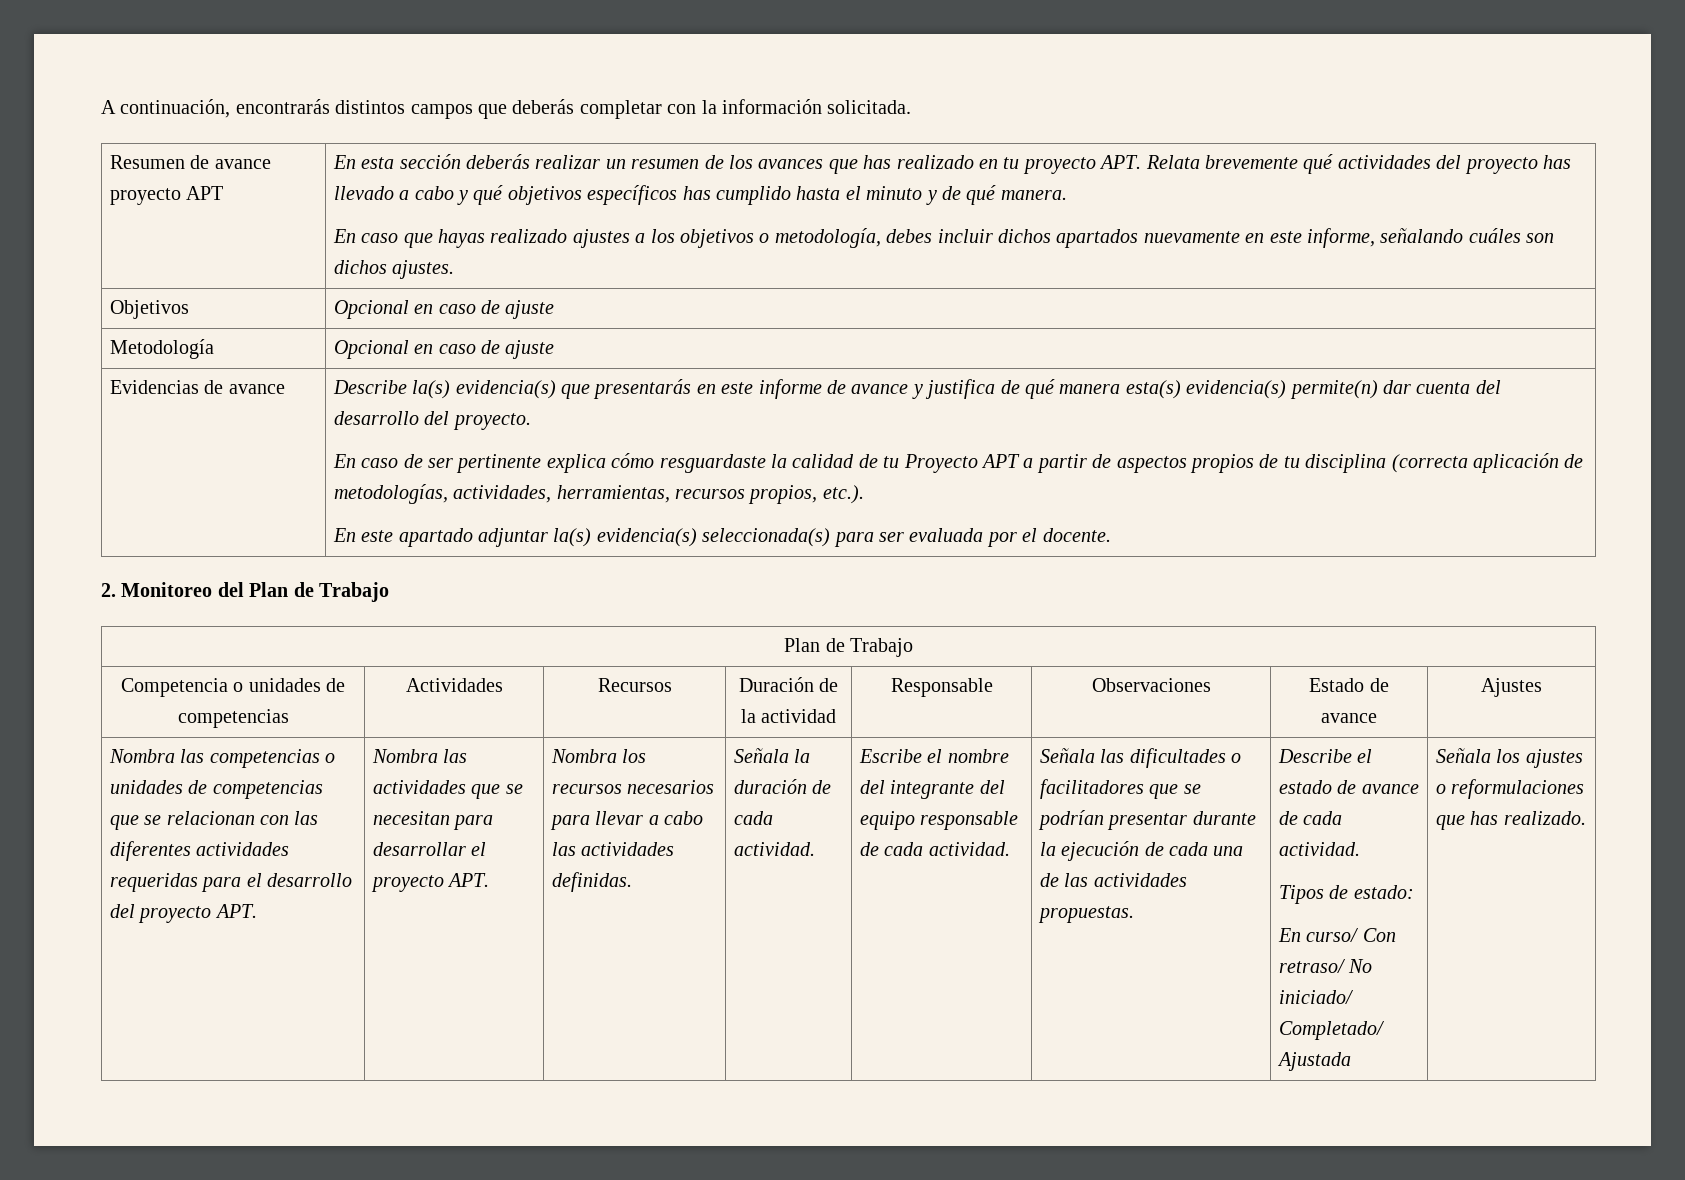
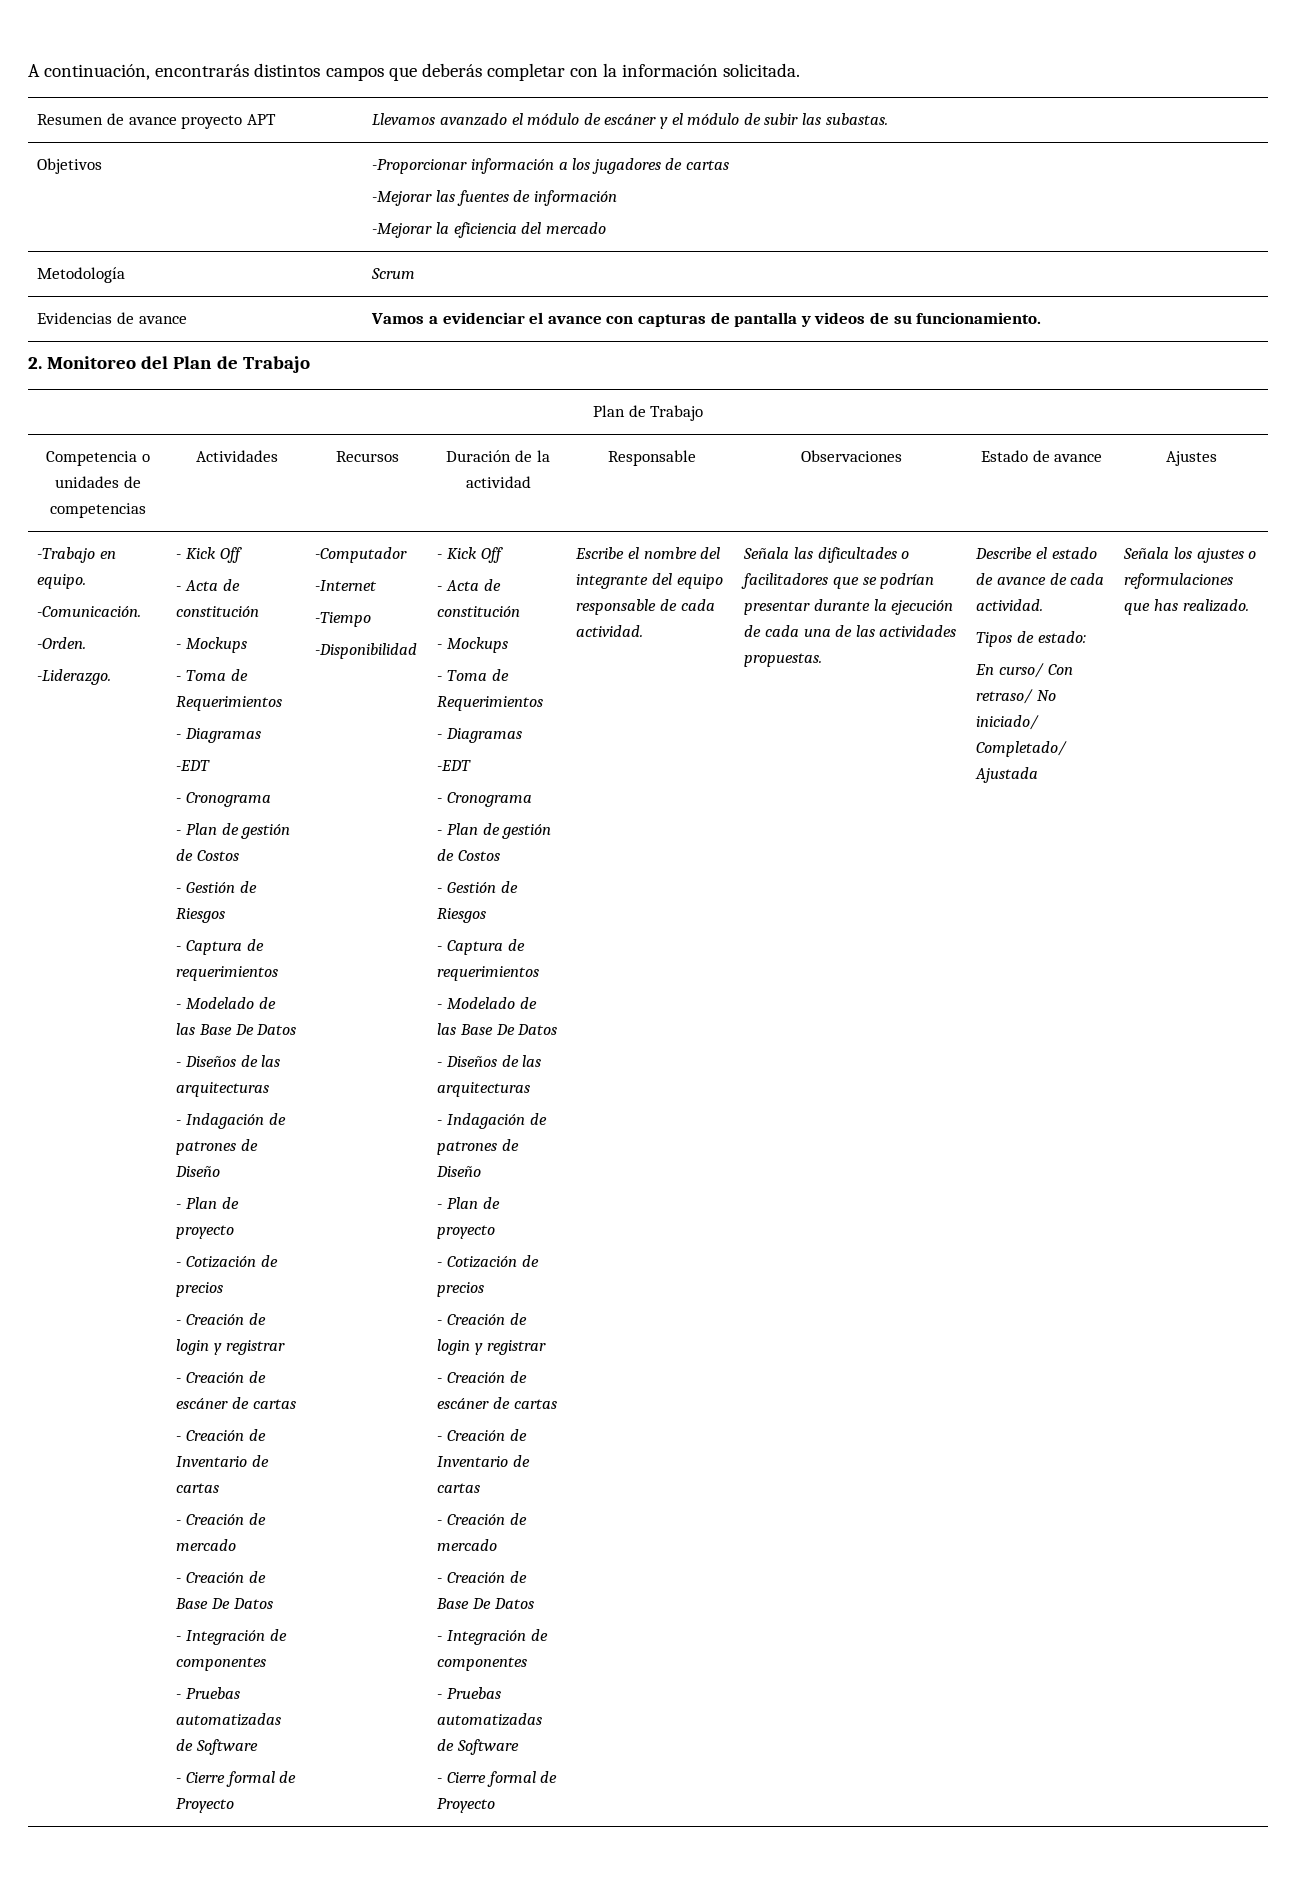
[332,154,1572,174] [333,185,1067,205] [332,228,1555,248] [333,260,455,279] [109,300,189,319] [333,300,555,319] [109,339,214,359] [333,340,555,359] [109,380,285,394] [332,379,1501,399] [333,411,531,430] [332,453,1584,473] [333,484,864,504] [332,528,1111,547] En esta sección deberás realizar un resumen de los avances que has realizado en tu proyecto APT. Relata brevemente qué actividades del proyecto has llevado a cabo y qué objetivos específicos has cumplido hasta el minuto y de qué manera. // En caso que hayas realizado ajustes a los objetivos o metodología, debes incluir dichos apartados nuevamente en este informe, señalando cuáles son dichos ajustes. // Objetivos | Opcional en caso de ajuste // Metodología | Opcional en caso de ajuste // Evidencias de avance | Describe la(s) evidencia(s) que presentarás en este informe de avance y justifica de qué manera esta(s) evidencia(s) permite(n) dar cuenta del desarrollo del proyecto. // En caso de ser pertinente explica cómo resguardaste la calidad de tu Proyecto APT a partir de aspectos propios de tu disciplina (correcta aplicación de metodologías, actividades, herramientas, recursos propios, etc.). // En este apartado adjuntar la(s) evidencia(s) seleccionada(s) para ser evaluada por el docente. -> [372,113,888,129] [37,158,103,174] [372,158,729,174] [372,190,617,206] [372,222,606,238] [37,267,126,283] [371,268,416,279] [37,312,187,324] [371,312,1042,327] Llevamos avanzado el módulo de escáner y el módulo de subir las subastas. // Objetivos | -Proporcionar información a los jugadores de cartas // -Mejorar las fuentes de información // -Mejorar la eficiencia del mercado // Metodología | Scrum // Evidencias de avance | Vamos a evidenciar el avance con capturas de pantalla y videos de su funcionamiento.
[108,749,336,768] [109,780,323,799] [109,811,319,830] [109,841,290,861] [109,873,353,892] [109,904,257,923] [371,749,468,763] [372,780,523,799] [372,811,494,830] [372,842,487,856] [370,873,490,892] [550,749,647,763] [551,780,715,794] [549,811,704,830] [551,842,675,856] [551,872,632,892] [733,748,811,763] [733,779,832,794] [733,811,773,825] [733,842,815,856] Nombra las competencias o unidades de competencias que se relacionan con las diferentes actividades requeridas para el desarrollo del proyecto APT. | Nombra las actividades que se necesitan para desarrollar el proyecto APT. | Nombra los recursos necesarios para llevar a cabo las actividades definidas. | Señala la duración de cada actividad. -> [37,547,117,563] [37,574,87,589] [37,606,142,617] [37,637,87,649] [37,669,112,685] [176,547,242,563] [176,579,240,591] [176,606,260,617] [176,637,248,653] [176,669,248,681] [176,696,283,711] [176,728,262,743] [176,760,211,771] [176,792,272,807] [176,823,291,839] [176,849,240,861] [176,881,257,893] [176,908,226,923] [176,939,264,955] [176,966,279,981] [176,997,276,1009] [176,1023,297,1035] [176,1055,281,1067] [176,1082,270,1097] [176,1113,286,1129] [176,1139,259,1155] [175,1166,221,1177] [176,1197,239,1209] [176,1225,235,1239] [176,1255,278,1268] [176,1282,224,1297] [176,1313,266,1325] [176,1339,285,1355] [176,1371,266,1383] [176,1397,296,1409] [176,1429,266,1441] [176,1455,270,1467] [176,1483,220,1493] [176,1513,266,1525] [176,1539,237,1551] [176,1571,266,1583] [175,1598,273,1609] [176,1629,287,1645] [176,1657,267,1671] [176,1687,241,1699] [176,1713,282,1726] [176,1739,259,1755] [176,1771,297,1787] [176,1798,235,1813] [315,547,408,563] [315,580,378,591] [315,612,372,627] [315,643,418,659] [437,547,503,563] [437,579,501,591] [437,606,521,617] [437,637,509,653] [437,669,509,681] [437,696,544,711] [437,728,523,743] [437,760,472,771] [437,792,533,807] [437,823,552,839] [437,849,501,861] [437,881,518,893] [437,908,487,923] [437,939,525,955] [437,966,540,981] [437,997,537,1009] [437,1023,558,1035] [437,1055,542,1067] [437,1082,531,1097] [437,1113,547,1129] [437,1139,520,1155] [436,1166,482,1177] [437,1197,500,1209] [437,1225,496,1239] [437,1255,539,1268] [437,1282,485,1297] [437,1313,527,1325] [437,1339,546,1355] [437,1371,527,1383] [437,1397,557,1409] [437,1429,527,1441] [437,1455,531,1467] [437,1483,481,1493] [437,1513,527,1525] [437,1539,498,1551] [437,1571,527,1583] [436,1598,534,1609] [437,1629,548,1645] [437,1657,528,1671] [437,1687,502,1699] [437,1713,543,1726] [437,1739,520,1755] [437,1771,558,1787] [437,1798,496,1813] -Trabajo en equipo. // -Comunicación. // -Orden. // -Liderazgo. | - Kick Off // - Acta de constitución // - Mockups // - Toma de Requerimientos // - Diagramas // -EDT // - Cronograma // - Plan de gestión de Costos // - Gestión de Riesgos // - Captura de requerimientos // - Modelado de las Base De Datos // - Diseños de las arquitecturas // - Indagación de patrones de Diseño // - Plan de proyecto // - Cotización de precios // - Creación de login y registrar // - Creación de escáner de cartas // - Creación de Inventario de cartas // - Creación de mercado // - Creación de Base De Datos // - Integración de componentes // - Pruebas automatizadas de Software // - Cierre formal de Proyecto | -Computador // -Internet // -Tiempo // -Disponibilidad | - Kick Off // - Acta de constitución // - Mockups // - Toma de Requerimientos // - Diagramas // -EDT // - Cronograma // - Plan de gestión de Costos // - Gestión de Riesgos // - Captura de requerimientos // - Modelado de las Base De Datos // - Diseños de las arquitecturas // - Indagación de patrones de Diseño // - Plan de proyecto // - Cotización de precios // - Creación de login y registrar // - Creación de escáner de cartas // - Creación de Inventario de cartas // - Creación de mercado // - Creación de Base De Datos // - Integración de componentes // - Pruebas automatizadas de Software // - Cierre formal de Proyecto

